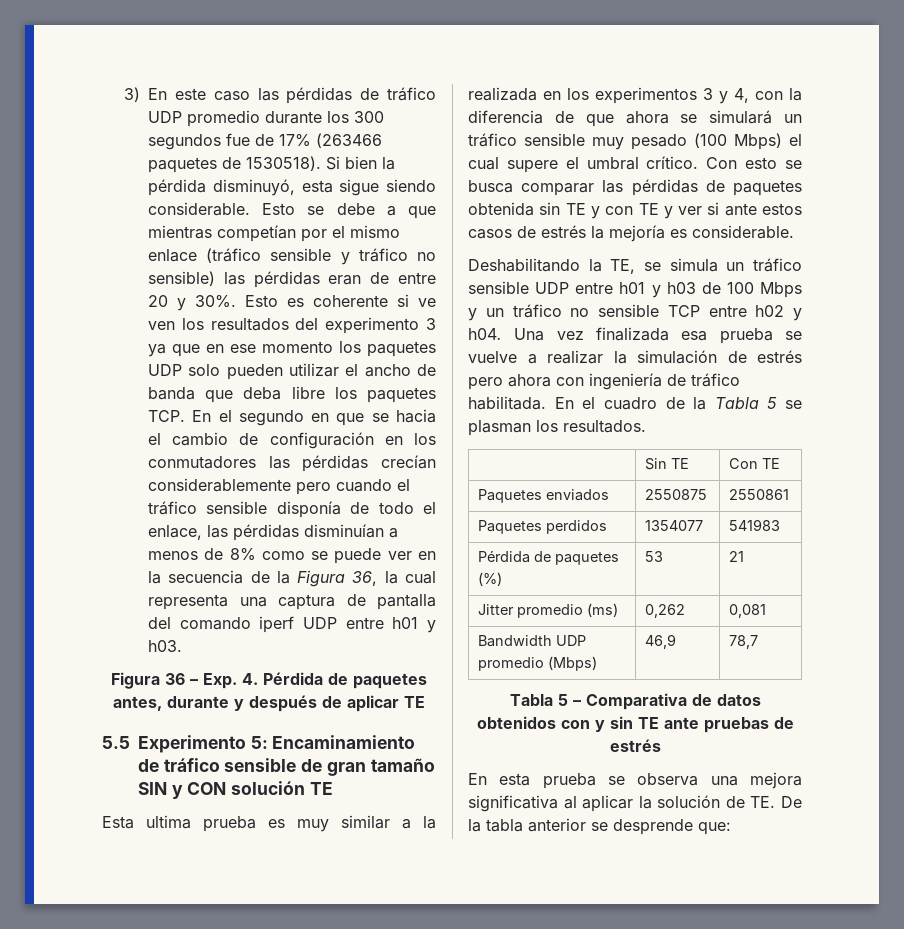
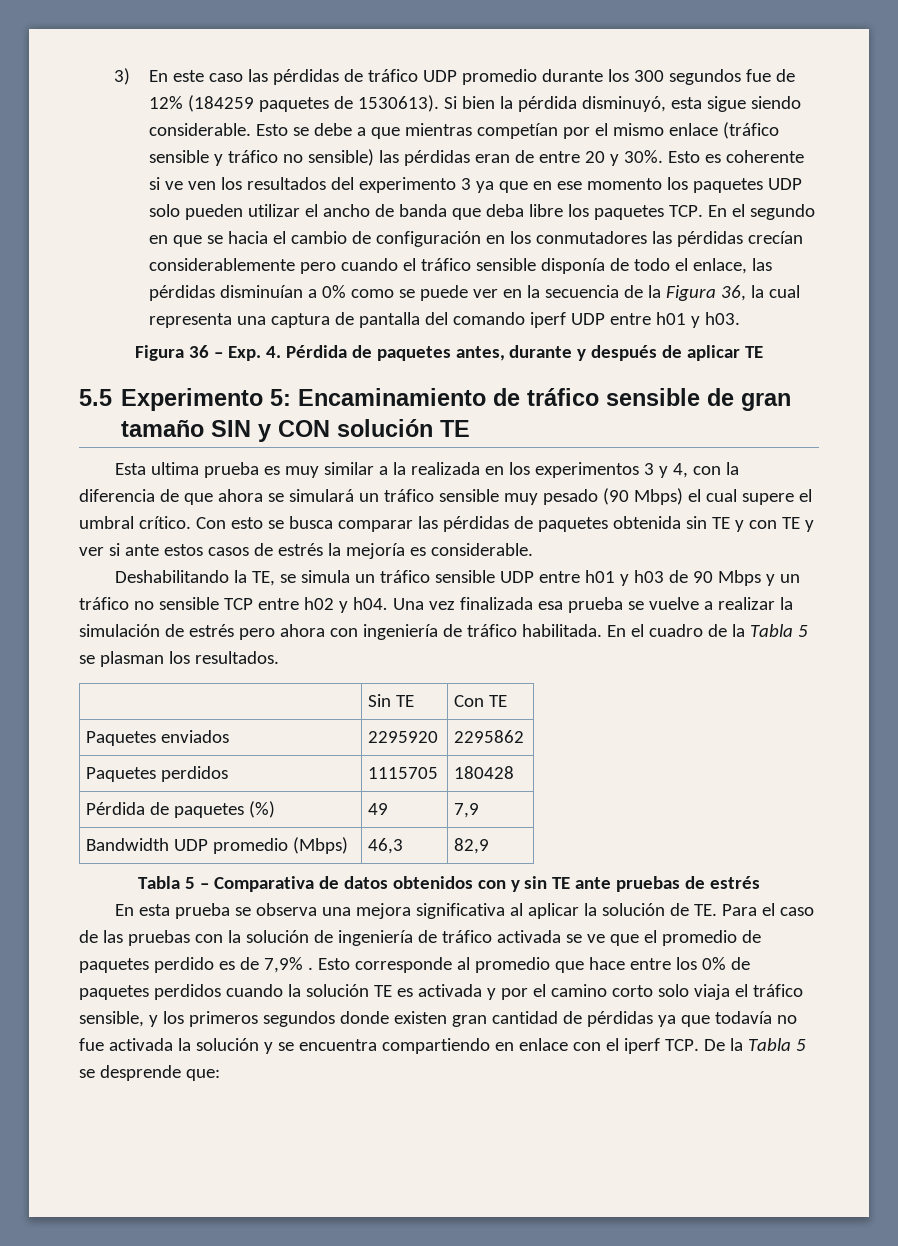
[279,133,383,148] 17% (263466 -> [149,95,255,112] 12% (184259
[246,156,322,171] 1530518). -> [358,95,440,112] 1530613).
[148,548,256,561] menos de 8% -> [322,285,347,298] 0%
[694,133,727,148] (100 -> [602,488,629,505] (90
[726,282,754,294] 100 -> [693,571,714,583] 90
[645,489,708,500] [729,489,790,500] 2550875 | 2550861 -> [368,731,439,743] [454,730,525,743] 2295920 | 2295862
[645,520,704,531] [729,519,781,531] 1354077 | 541983 -> [368,767,439,779] [454,766,515,779] 1115705 | 180428
[645,551,664,562] [729,551,745,562] [478,603,619,618] [645,604,686,618] [729,604,767,618] 53 | 21 // Jitter promedio (ms) | 0,262 | 0,081 -> [368,803,389,815] [454,803,480,818] 49 | 7,9
[645,634,677,649] [729,635,759,649] 46,9 | 78,7 -> [368,838,404,854] [454,838,490,854] 46,3 | 82,9
[781,796,802,808] [468,818,586,832] De la tabla anterior -> [722,903,815,916] [79,930,761,946] [79,957,750,973] [79,984,803,1000] [79,1011,797,1027] [79,1038,806,1054] Para el caso de las pruebas con la solución de ingeniería de tráfico activada se ve que el promedio de paquetes perdido es de 7,9% . Esto corresponde al promedio que hace entre los 0% de paquetes perdidos cuando la solución TE es activada y por el camino corto solo viaja el tráfico sensible, y los primeros segundos donde existen gran cantidad de pérdidas ya que todavía no fue activada la solución y se encuentra compartiendo en enlace con el iperf TCP. De la Tabla 5

